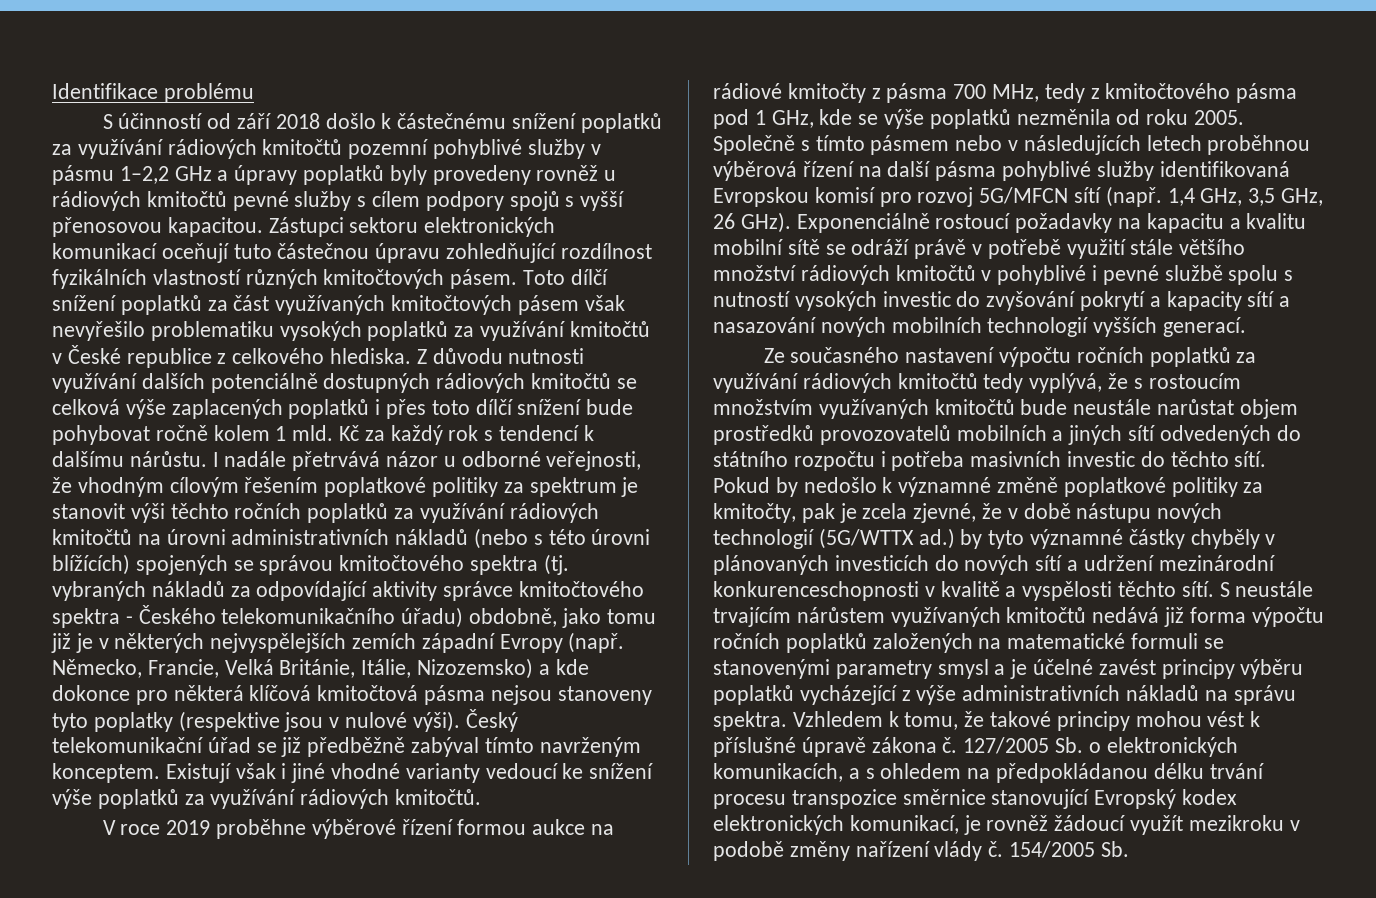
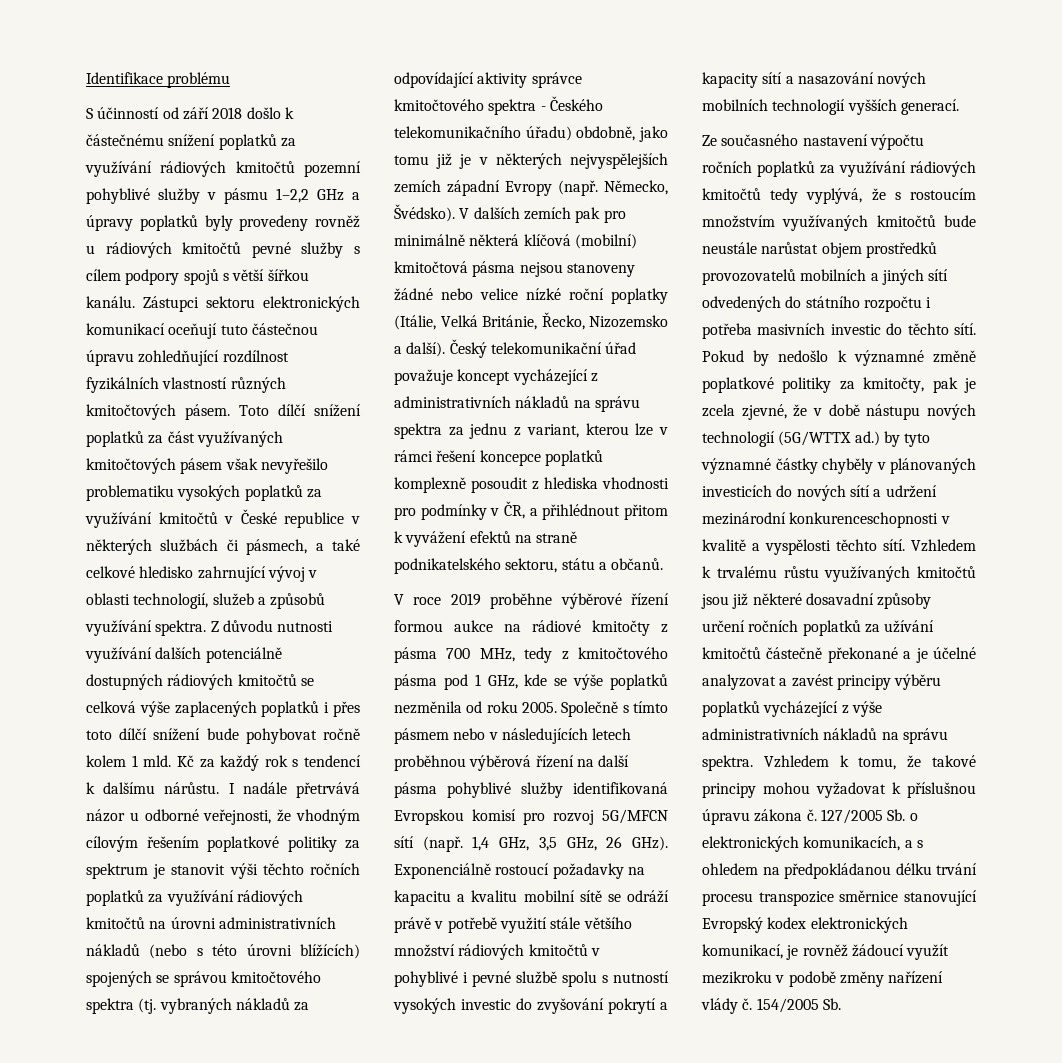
[580,191,625,211] [52,217,263,237] vyšší přenosovou kapacitou. -> [232,269,309,281] [86,296,135,308] větší šířkou kanálu.
[217,348,412,364] z celkového hlediska. -> [351,516,360,524] [86,539,360,555] [86,566,318,582] [86,593,326,609] [85,620,207,636] v některých službách či pásmech, a také celkové hledisko zahrnující vývoj v oblasti technologií, služeb a způsobů využívání spektra.
[147,658,589,679] [52,685,168,705] Francie, Velká Británie, Itálie, Nizozemsko) a kde dokonce pro -> [394,204,626,223] [394,234,465,246] Švédsko). V dalších zemích pak pro minimálně
(312, 693) none -> [574,234,637,249] (mobilní)
[52,709,518,732] [52,737,641,757] [52,763,654,783] [52,789,482,809] tyto poplatky (respektive jsou v nulové výši). Český telekomunikační úřad se již předběžně zabýval tímto navrženým konceptem. Existují však i jiné vhodné varianty vedoucí ke snížení výše poplatků za využívání rádiových kmitočtů. -> [394,288,668,304] [394,312,668,330] [394,339,637,358] [394,369,598,385] [394,396,640,412] [394,423,668,439] [394,450,603,466] [394,477,669,493] [394,501,668,520] [394,531,578,547] [394,558,664,574] žádné nebo velice nízké roční poplatky (Itálie, Velká Británie, Řecko, Nizozemsko a další). Český telekomunikační úřad považuje koncept vycházející z administrativních nákladů na správu spektra za jednu z variant, kterou lze v rámci řešení koncepce poplatků komplexně posoudit z hlediska vhodnosti pro podmínky v ČR, a přihlédnout přitom k vyvážení efektů na straně podnikatelského sektoru, státu a občanů.
[1219,581,1314,597] [713,607,1324,627] [713,633,1224,653] [713,659,989,679] S neustále trvajícím nárůstem využívaných kmitočtů nedává již forma výpočtu ročních poplatků založených na matematické formuli se stanovenými parametry smysl -> [911,539,976,552] [702,566,976,582] [701,593,932,609] [702,620,935,636] [702,647,898,663] Vzhledem k trvalému růstu využívaných kmitočtů jsou již některé dosavadní způsoby určení ročních poplatků za užívání kmitočtů částečně překonané
(1094, 667) none -> [702,674,788,690] analyzovat a
[1207,711,1261,727] [713,737,866,757] vést k příslušné úpravě -> [816,782,976,798] [702,809,750,825] vyžadovat k příslušnou úpravu

